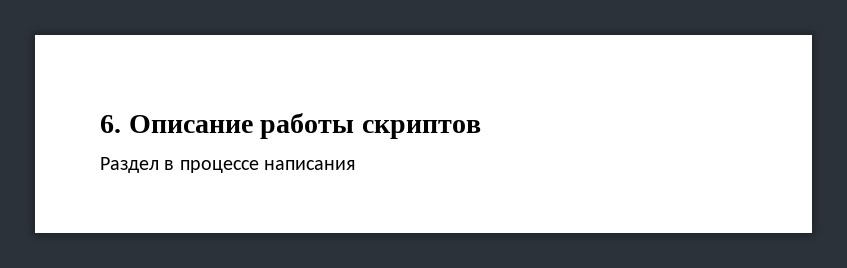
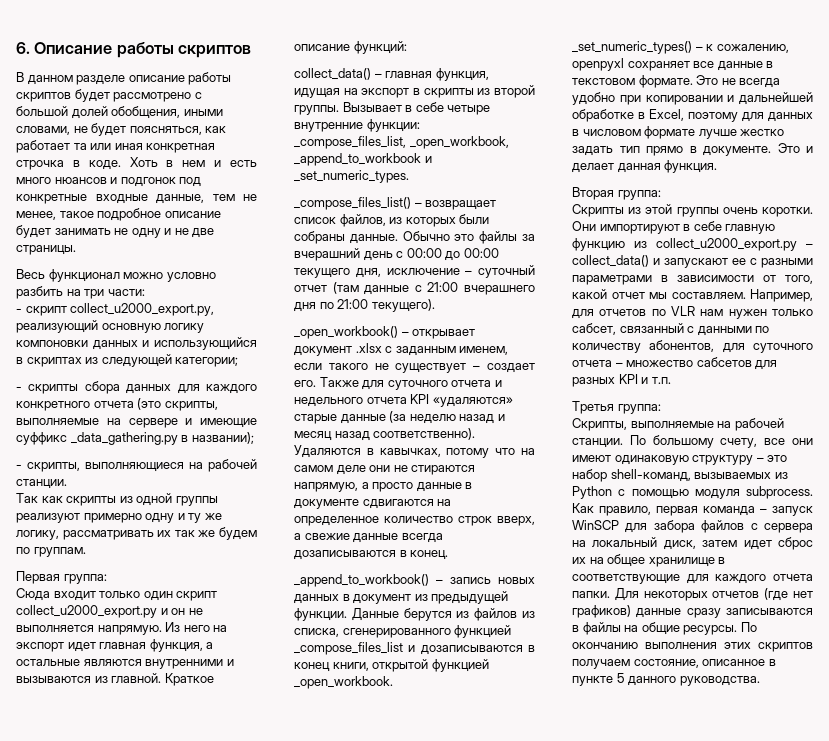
[100,157,356,173] Раздел в процессе написания -> [16,72,232,85] [16,89,202,102] [16,106,223,119] [16,123,227,136] [16,140,216,153] [16,157,257,170] [16,177,202,187] [16,194,257,204] [16,208,221,221] [16,225,215,238] [16,245,76,255] [16,269,216,282] [16,286,145,299] [16,303,215,316] [16,320,205,333] [16,337,257,350] [16,354,239,367] [16,381,257,394] [16,398,218,411] [16,418,257,428] [16,432,254,445] [16,459,257,472] [16,479,67,489] [16,493,218,506] [16,513,222,523] [16,527,257,540] [16,547,86,557] [16,571,107,584] [16,588,218,601] [16,605,203,618] [16,622,228,635] [16,639,214,652] [16,659,234,669] [16,673,214,686] [294,41,407,54] [294,68,489,81] [294,85,535,98] [294,102,491,115] [294,119,420,132] [294,136,509,149] [294,153,432,166] [294,170,409,183] [294,197,497,210] [294,214,490,227] [294,231,535,244] [294,248,499,261] [294,265,535,278] [294,282,535,295] [294,299,435,312] [294,326,476,339] [294,343,509,356] [294,363,535,373] [294,377,502,390] [294,394,513,407] [294,411,505,424] [294,428,476,441] [294,445,535,458] [294,465,476,475] [294,482,473,492] [294,499,452,509] [294,516,535,526] [294,533,443,543] [294,550,449,560] [294,574,535,587] [294,591,509,604] [294,608,535,621] [294,625,512,638] [294,642,535,655] [294,659,489,672] [294,676,393,689] [572,41,789,54] [572,58,774,71] [572,75,781,88] [572,92,813,105] [572,109,813,122] [572,126,785,139] [572,143,813,156] [572,160,718,173] [572,187,661,200] [572,204,813,217] [572,221,776,234] [572,238,813,251] [572,255,813,268] [572,275,813,285] [572,289,813,302] [572,306,813,319] [572,323,770,336] [572,340,813,353] [572,357,778,370] [572,374,671,387] [572,401,661,414] [572,418,784,431] [572,435,813,448] [572,455,788,465] [572,469,788,482] [572,486,813,499] [572,503,813,516] [572,520,813,533] [572,537,813,550] [572,554,726,567] [572,574,813,584] [572,588,813,601] [572,605,813,618] [572,622,757,635] [572,642,813,652] [572,659,776,669] [572,673,760,686] В данном разделе описание работы скриптов будет рассмотрено с большой долей обобщения, иными словами, не будет поясняться, как работает та или иная конкретная строчка в коде. Хоть в нем и есть много нюансов и подгонок под конкретные входные данные, тем не менее, такое подробное описание будет занимать не одну и не две страницы. // Весь функционал можно условно разбить на три части: // - скрипт collect_u2000_export.py, реализующий основную логику компоновки данных и использующийся в скриптах из следующей категории; // - скрипты сбора данных для каждого конкретного отчета (это скрипты, выполняемые на сервере и имеющие суффикс _data_gathering.py в названии); // - скрипты, выполняющиеся на рабочей станции. // Так как скрипты из одной группы реализуют примерно одну и ту же логику, рассматривать их так же будем по группам. // Первая группа: // Сюда входит только один скрипт collect_u2000_export.py и он не выполняется напрямую. Из него на экспорт идет главная функция, а остальные являются внутренними и вызываются из главной. Краткое описание функций: // collect_data() – главная функция, идущая на экспорт в скрипты из второй группы. Вызывает в себе четыре внутренние функции: _compose_files_list, _open_workbook, _append_to_workbook и _set_numeric_types. // _compose_files_list() – возвращает список файлов, из которых были собраны данные. Обычно это файлы за вчерашний день с 00:00 до 00:00 текущего дня, исключение – суточный отчет (там данные с 21:00 вчерашнего дня по 21:00 текущего). // _open_workbook() – открывает документ .xlsx с заданным именем, если такого не существует – создает его. Также для суточного отчета и недельного отчета KPI «удаляются» старые данные (за неделю назад и месяц назад соответственно). Удаляются в кавычках, потому что на самом деле они не стираются напрямую, а просто данные в документе сдвигаются на определенное количество строк вверх, а свежие данные всегда дозаписываются в конец. // _append_to_workbook() – запись новых данных в документ из предыдущей функции. Данные берутся из файлов из списка, сгенерированного функцией _compose_files_list и дозаписываются в конец книги, открытой функцией _open_workbook. // _set_numeric_types() – к сожалению, openpyxl сохраняет все данные в текстовом формате. Это не всегда удобно при копировании и дальнейшей обработке в Excel, поэтому для данных в числовом формате лучше жестко задать тип прямо в документе. Это и делает данная функция. // Вторая группа: // Скрипты из этой группы очень коротки. Они импортируют в себе главную функцию из collect_u2000_export.py – collect_data() и запускают ее с разными параметрами в зависимости от того, какой отчет мы составляем. Например, для отчетов по VLR нам нужен только сабсет, связанный с данными по количеству абонентов, для суточного отчета – множество сабсетов для разных KPI и т.п. // Третья группа: // Скрипты, выполняемые на рабочей станции. По большому счету, все они имеют одинаковую структуру – это набор shell-команд, вызываемых из Python с помощью модуля subprocess. Как правило, первая команда – запуск WinSCP для забора файлов с сервера на локальный диск, затем идет сброс их на общее хранилище в соответствующие для каждого отчета папки. Для некоторых отчетов (где нет графиков) данные сразу записываются в файлы на общие ресурсы. По окончанию выполнения этих скриптов получаем состояние, описанное в пункте 5 данного руководства.

